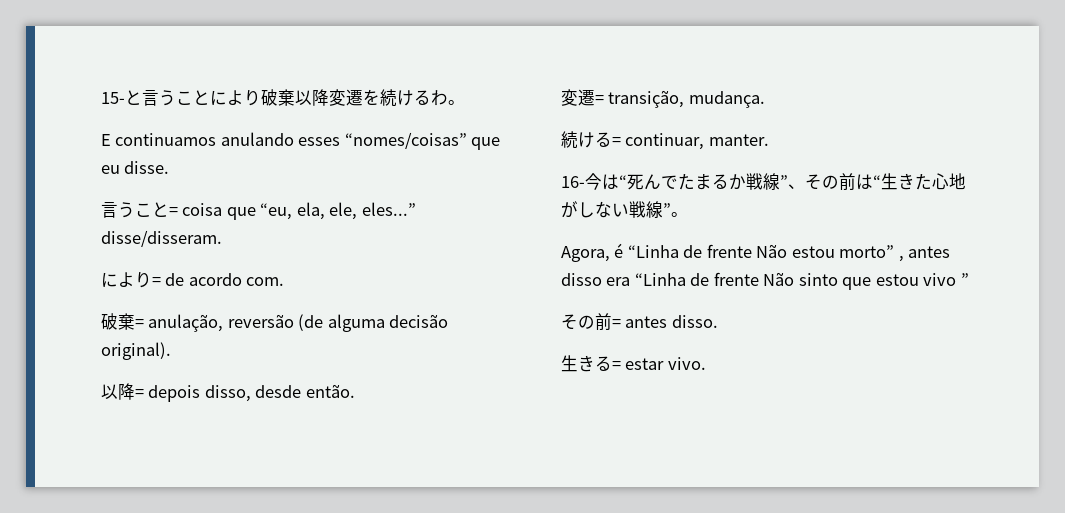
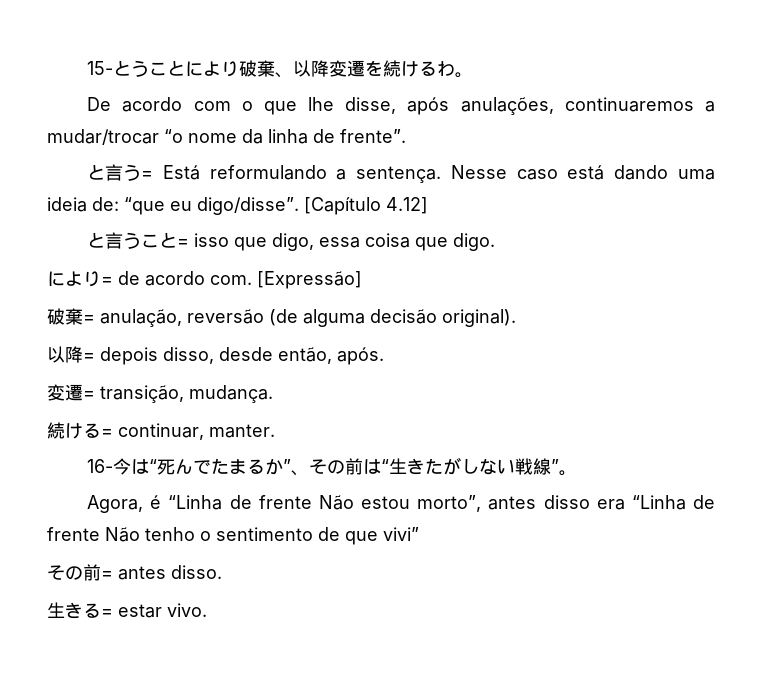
[142,90,159,106] 言 -> (132, 68) none
(295, 97) none -> [275,72,294,78] 、
[101,132,501,150] [101,161,170,174] [101,202,416,220] [101,230,222,247] E continuamos anulando esses “nomes/coisas” que eu disse. // 言うこと= coisa que “eu, ela, ele, eles...” disse/disseram. -> [87,97,716,115] [47,129,406,145] [87,164,715,183] [47,197,428,215] [87,232,496,251] De acordo com o que lhe disse, após anulações, continuaremos a mudar/trocar “o nome da linha de frente”. // と言う= Está reformulando a sentença. Nesse caso está dando uma ideia de: “que eu digo/disse”. [Capítulo 4.12] // と言うこと= isso que digo, essa coisa que digo.
(285, 281) none -> [257,271,362,289] [Expressão]
[305,384,355,398] então. -> [278,347,384,365] então, após.
[746,173,780,190] 戦線 -> (284, 466) none
[932,173,966,190] 心地 -> (444, 466) none
[839,245,904,262] morto” , -> [417,495,482,512] morto”,
[798,273,969,290] sinto que estou vivo ” -> [145,527,419,545] tenho o sentimento de que vivi”

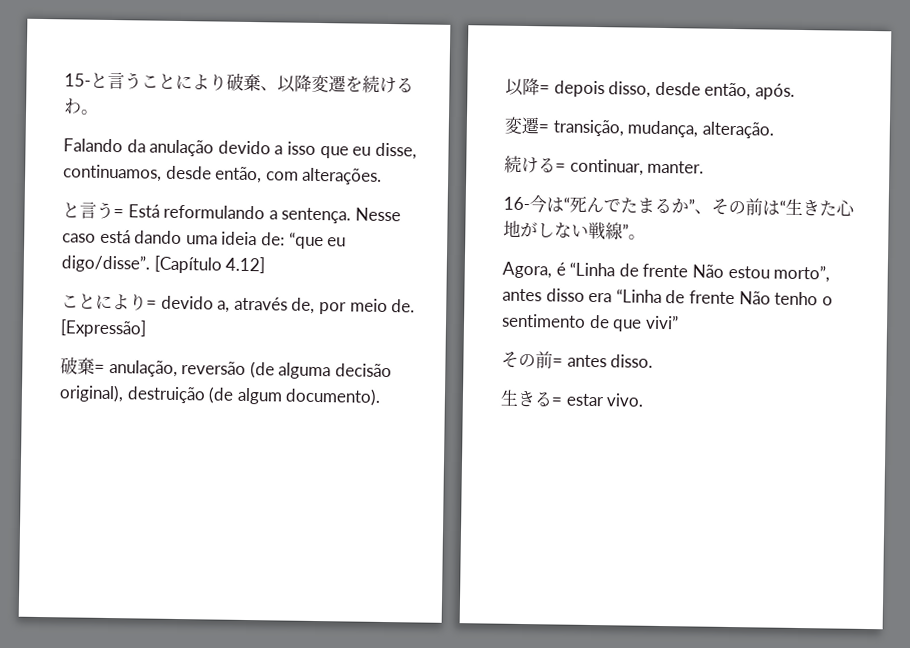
(132, 68) none -> [107,71,125,90] 言
[87,97,716,115] [47,129,406,145] De acordo com o que lhe disse, após anulações, continuaremos a mudar/trocar “o nome da linha de frente”. -> [63,138,417,160] [63,164,383,185] Falando da anulação devido a isso que eu disse, continuamos, desde então, com alterações.
[87,232,496,251] [47,271,252,287] と言うこと= isso que digo, essa coisa que digo. // により= de acordo com. -> [61,293,416,315] ことにより= devido a, através de, por meio de.
[442,309,516,327] original). -> [59,384,382,406] original), destruição (de algum documento).
[189,385,273,403] mudança. -> [627,120,774,139] mudança, alteração.
(444, 466) none -> [836,199,855,217] [503,220,521,238] 心地

